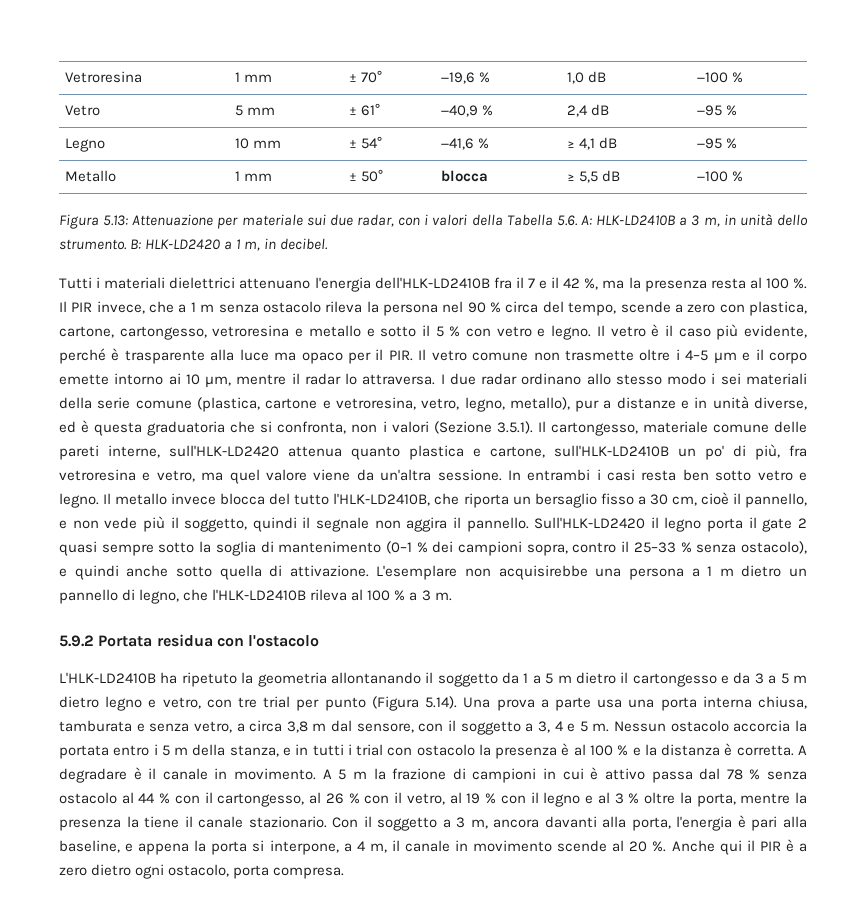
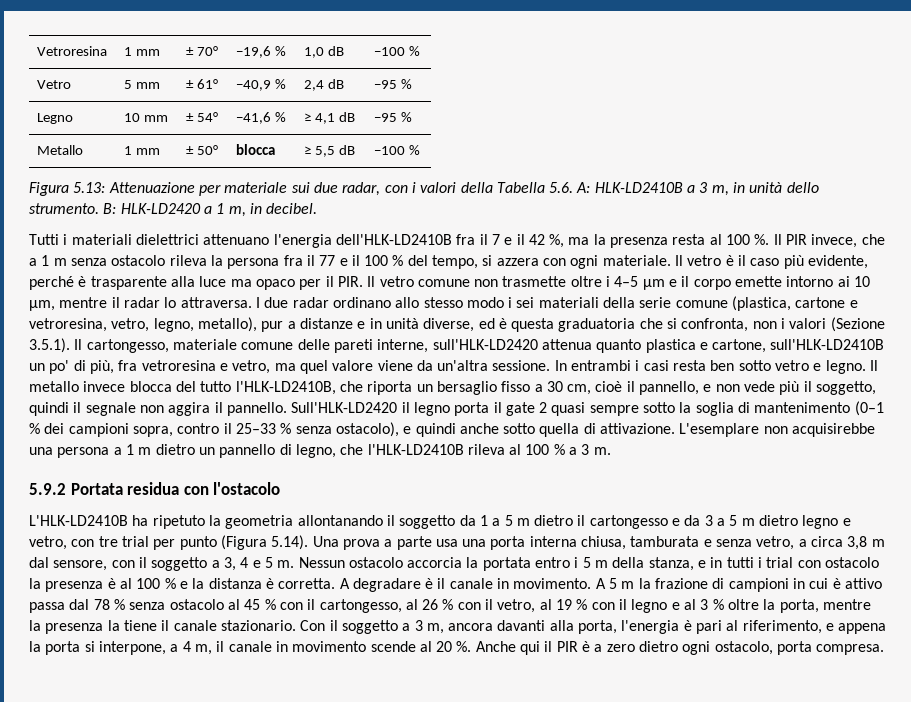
[442,301,808,316] [59,325,592,340] nel 90 % circa del tempo, scende a zero con plastica, cartone, cartongesso, vetroresina e metallo e sotto il 5 % con vetro e legno. -> [283,255,671,269] fra il 77 e il 100 % del tempo, si azzera con ogni materiale.
[138,793,156,803] 44 -> [244,599,261,610] 45
[782,816,807,828] [59,840,120,853] alla baseline, -> [726,620,822,634] al riferimento,

